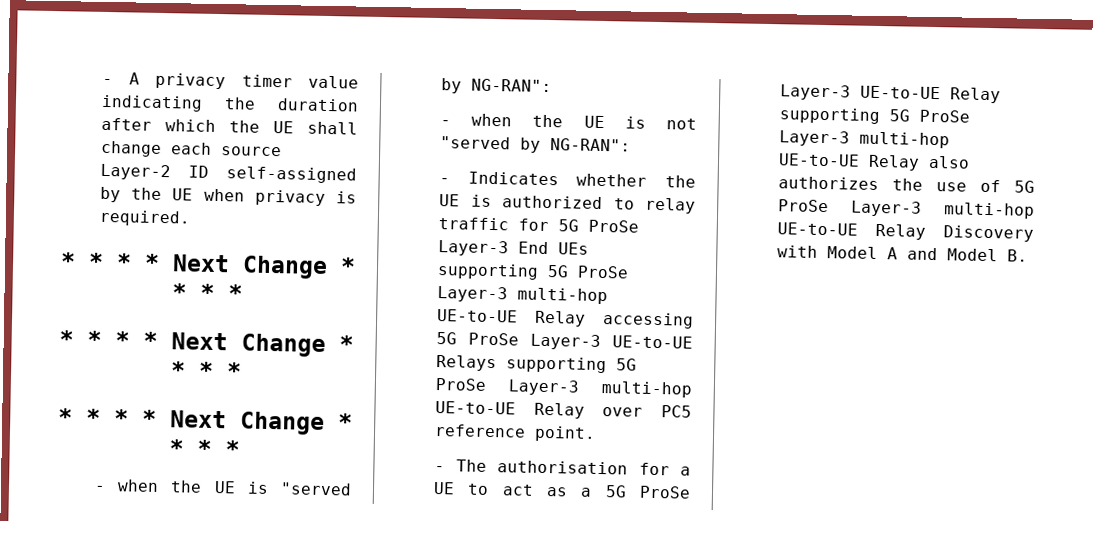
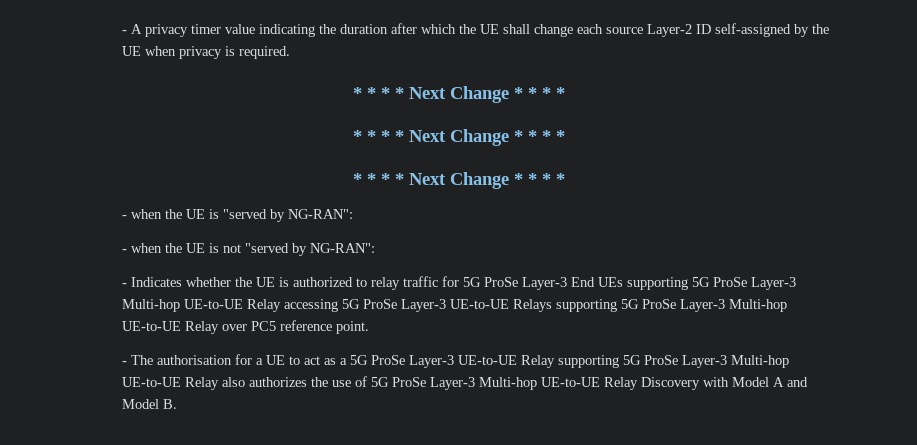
[517,287,609,305] multi-hop -> [122,299,181,312] Multi-hop
[601,381,692,398] multi-hop -> [729,299,788,312] Multi-hop
[859,131,951,149] multi-hop -> [731,355,790,368] Multi-hop
[944,202,1035,219] multi-hop -> [479,377,538,390] Multi-hop

